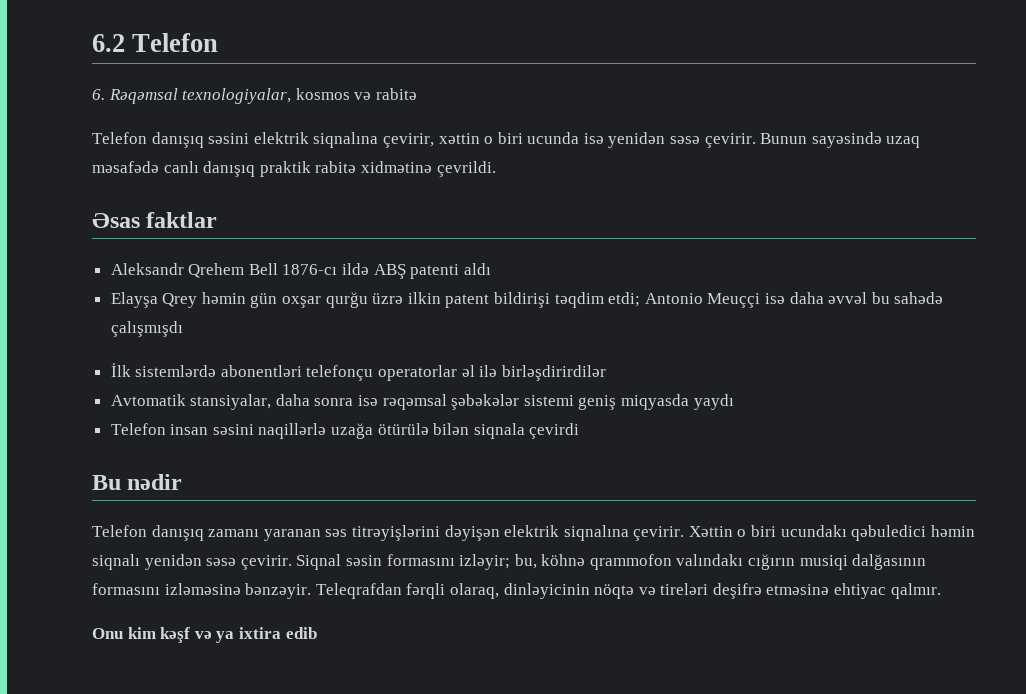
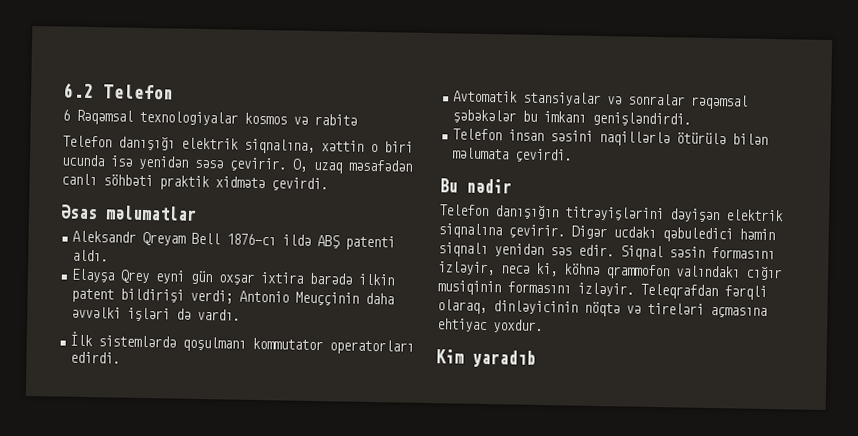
[92,88,292,104] 6. Rəqəmsal texnologiyalar, -> [62,109,238,126] 6 Rəqəmsal texnologiyalar
[151,132,434,148] danışıq səsini elektrik siqnalına çevirir, -> [118,136,315,154] danışığı elektrik siqnalına,
[760,132,921,148] [92,161,496,177] Bunun sayəsində uzaq məsafədə canlı danışıq praktik rabitə xidmətinə çevrildi. -> [292,158,413,174] [61,173,328,192] O, uzaq məsafədən canlı söhbəti praktik xidmətə çevirdi.
[146,212,218,228] faktlar -> [105,205,197,221] məlumatlar
[188,263,245,278] Qrehem -> [142,231,187,246] Qreyam
[463,263,491,275] aldı -> [72,249,109,262] aldı.
[201,292,246,304] həmin -> [155,270,186,284] eyni
[325,292,404,308] qurğu üzrə -> [260,272,354,285] ixtira barədə
[554,292,944,308] [110,321,183,337] [110,363,606,381] [110,394,734,410] təqdim etdi; Antonio Meuççi isə daha əvvəl bu sahədə çalışmışdı // İlk sistemlərdə abonentləri telefonçu operatorlar əl ilə birləşdirirdilər // Avtomatik stansiyalar, daha sonra isə rəqəmsal şəbəkələr sistemi geniş miqyasda yaydı -> [190,289,395,306] [71,306,241,322] [70,331,415,355] [70,351,121,364] [453,90,749,110] [452,109,692,127] verdi; Antonio Meuççinin daha əvvəlki işləri də vardı. // İlk sistemlərdə qoşulmanı kommutator operatorları edirdi. // Avtomatik stansiyalar və sonralar rəqəmsal şəbəkələr bu imkanı genişləndirdi.
[331,423,374,439] uzağa -> (671, 138) none
[473,423,580,439] siqnala çevirdi -> [452,147,573,163] məlumata çevirdi.
[151,525,348,541] danışıq zamanı yaranan səs -> [495,205,559,220] danışığın
[688,525,847,537] Xəttin o biri ucundakı -> [571,225,656,240] Digər ucdakı
[206,555,292,570] səsə çevirir. -> [550,244,614,257] səs edir.
[459,554,927,570] [92,583,312,599] izləyir; bu, köhnə qrammofon valındakı cığırın musiqi dalğasının formasını izləməsinə bənzəyir. -> [438,261,782,281] [437,280,634,297] izləyir, necə ki, köhnə qrammofon valındakı cığır musiqinin formasını izləyir.
[712,583,941,599] [92,627,317,643] deşifrə etməsinə ehtiyac qalmır. // Onu kim kəşf və ya ixtira edib -> [710,306,767,318] [437,318,543,334] [436,349,536,368] açmasına ehtiyac yoxdur. // Kim yaradıb

